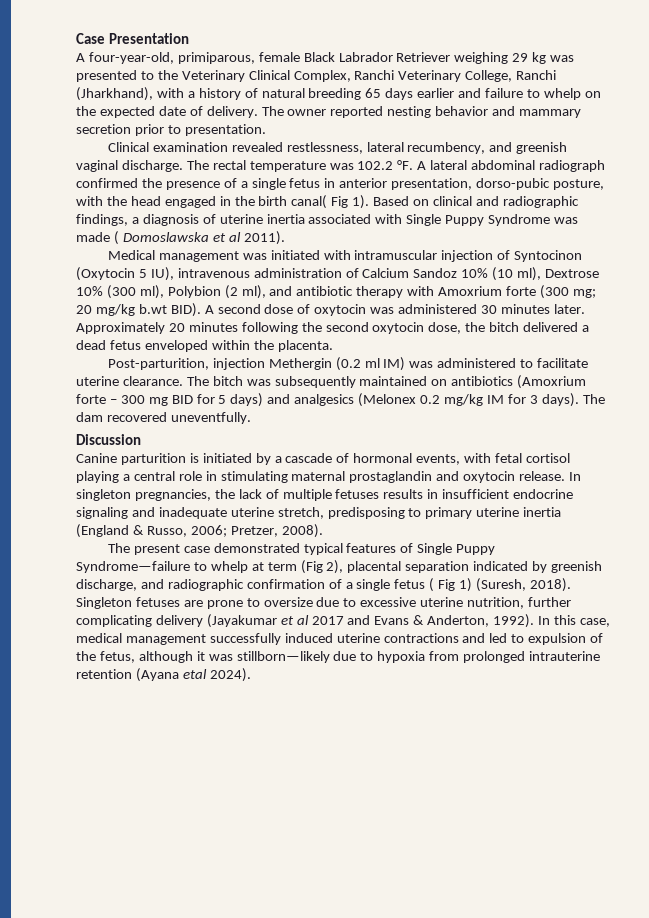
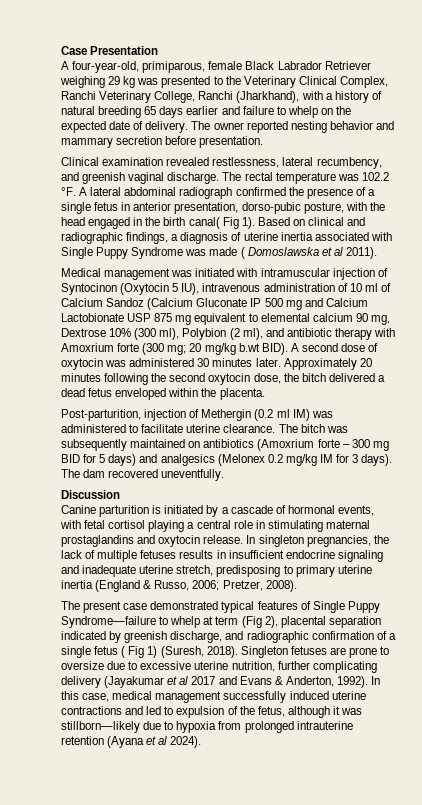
[134,124,181,136] prior to -> [165,136,197,145] before
[362,267,542,281] Calcium Sandoz 10% (10 ml), -> [349,283,391,292] [61,298,368,310] [61,313,390,325] 10 ml of Calcium Sandoz (Calcium Gluconate IP 500 mg and Calcium Lactobionate USP 875 mg equivalent to elemental calcium 90 mg,
(265, 364) none -> [189,409,200,418] of
[349,471,433,483] prostaglandin -> [61,535,134,547] prostaglandins
[182,669,207,679] etal -> [146,736,168,745] et al

